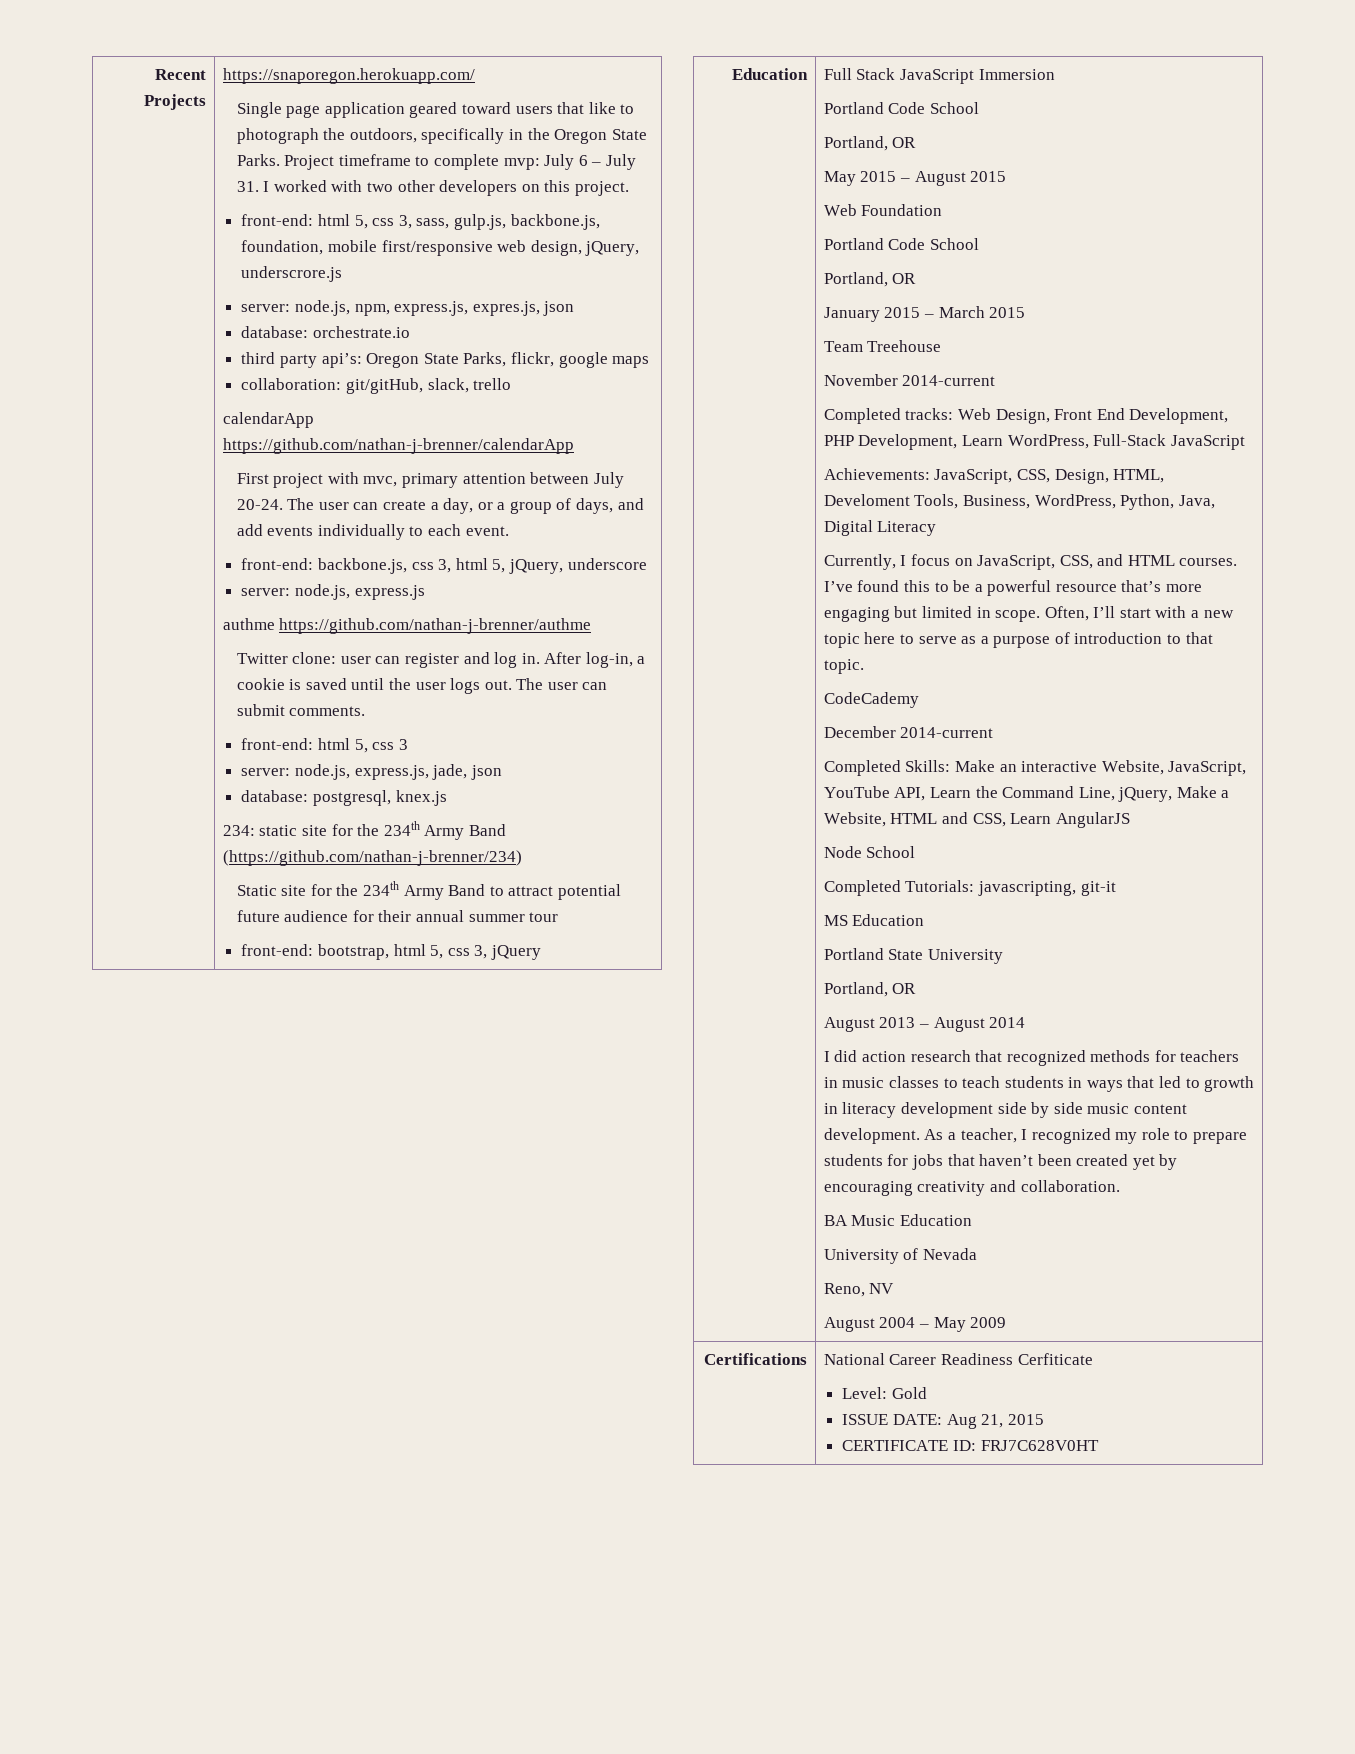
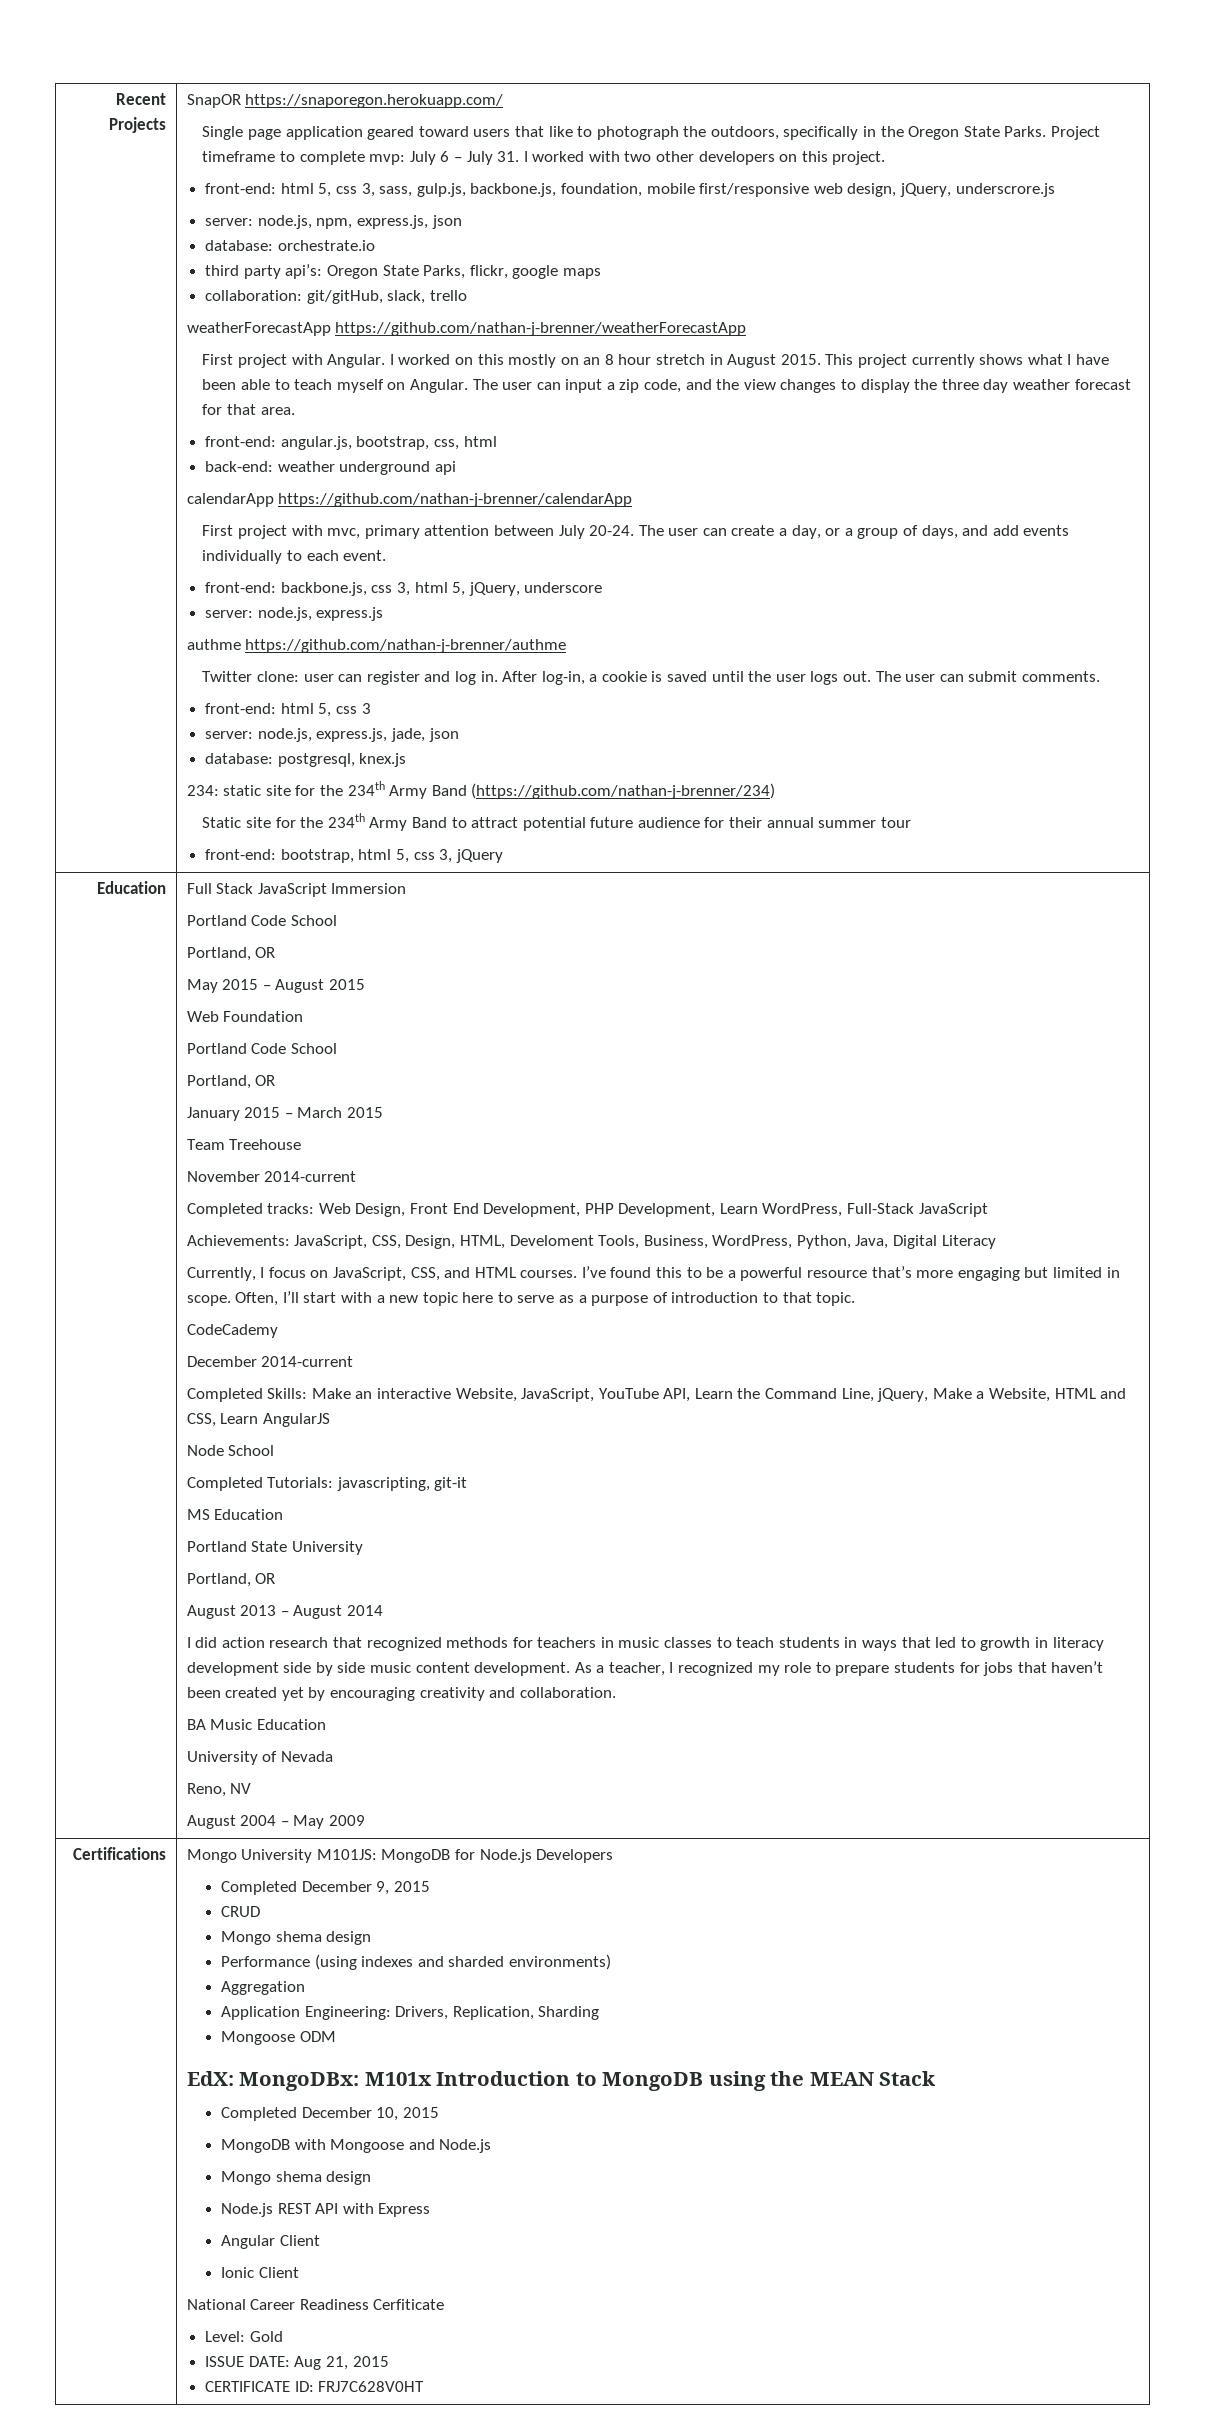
(207, 102) none -> [186,94,241,108] SnapOR
[472,301,540,316] expres.js, -> (429, 222) none
(512, 384) none -> [186,322,747,336] [202,354,1109,368] [202,379,1131,393] [202,404,295,415] [205,436,497,450] [205,461,457,475] // weatherForecastApp https://github.com/nathan-j-brenner/weatherForecastApp // First project with Angular. I worked on this mostly on an 8 hour stretch in August 2015. This project currently shows what I have been able to teach myself on Angular. The user can input a zip code, and the view changes to display the three day weather forecast for that area. // front-end: angular.js, bootstrap, css, html // back-end: weather underground api
(808, 1359) none -> [186,1849,614,1863] [221,1881,430,1895] [221,1906,261,1917] [221,1931,372,1945] [221,1954,612,1970] [221,1981,306,1995] [221,2006,600,2020] [221,2031,336,2045] [186,2071,937,2091] [221,2107,439,2121] [221,2139,492,2153] [221,2171,372,2185] [221,2203,431,2217] [221,2235,320,2249] [221,2267,299,2278] Mongo University M101JS: MongoDB for Node.js Developers // Completed December 9, 2015 // CRUD // Mongo shema design // Performance (using indexes and sharded environments) // Aggregation // Application Engineering: Drivers, Replication, Sharding // Mongoose ODM // EdX: MongoDBx: M101x Introduction to MongoDB using the MEAN Stack // Completed December 10, 2015 // MongoDB with Mongoose and Node.js // Mongo shema design // Node.js REST API with Express // Angular Client // Ionic Client //

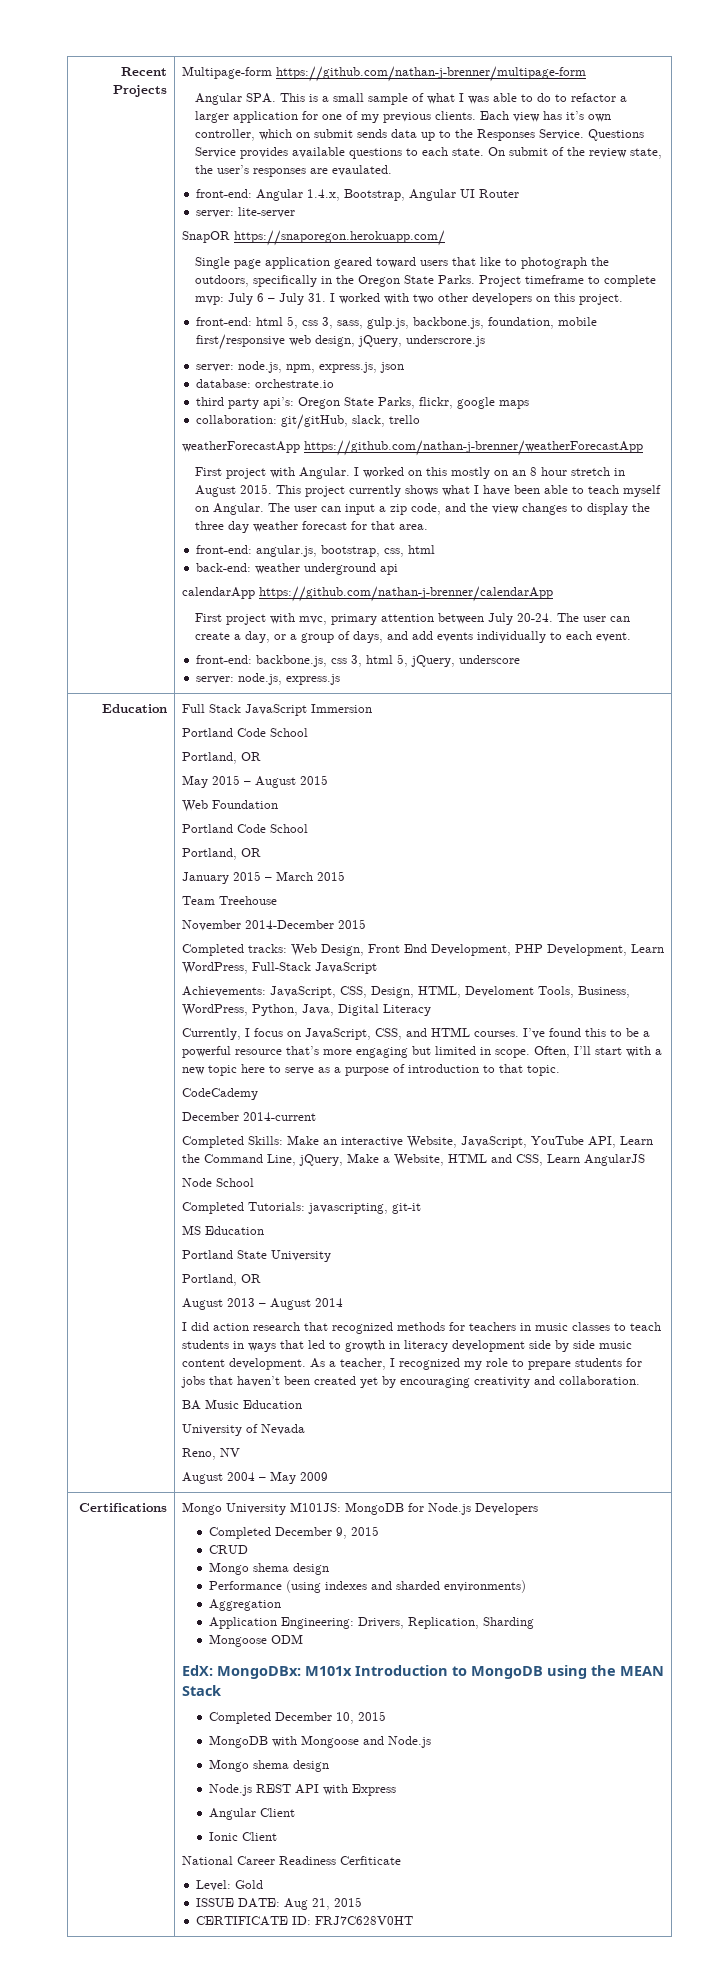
(167, 125) none -> [181,66,586,82] [194,93,627,105] [194,111,611,123] [194,129,644,141] [194,147,662,159] [194,165,392,177] [196,189,520,201] [196,207,296,218] Multipage-form https://github.com/nathan-j-brenner/multipage-form // Angular SPA. This is a small sample of what I was able to do to refactor a larger application for one of my previous clients. Each view has it’s own controller, which on submit sends data up to the Responses Service. Questions Service provides available questions to each state. On submit of the review state, the user’s responses are evaulated. // front-end: Angular 1.4.x, Bootstrap, Angular UI Router // server: lite-server //
[186,639,567,653] [202,671,1100,685] [205,703,371,717] [205,728,459,742] [205,753,407,767] [186,781,776,799] [202,813,911,831] [205,849,503,863] // authme https://github.com/nathan-j-brenner/authme // Twitter clone: user can register and log in. After log-in, a cookie is saved until the user logs out. The user can submit comments. // front-end: html 5, css 3 // server: node.js, express.js, jade, json // database: postgresql, knex.js // 234: static site for the 234th Army Band (https://github.com/nathan-j-brenner/234) // Static site for the 234th Army Band to attract potential future audience for their annual summer tour // front-end: bootstrap, html 5, css 3, jQuery -> (341, 679) none
[264,1171,357,1182] 2014-current -> [244,919,366,929] 2014-December 2015

